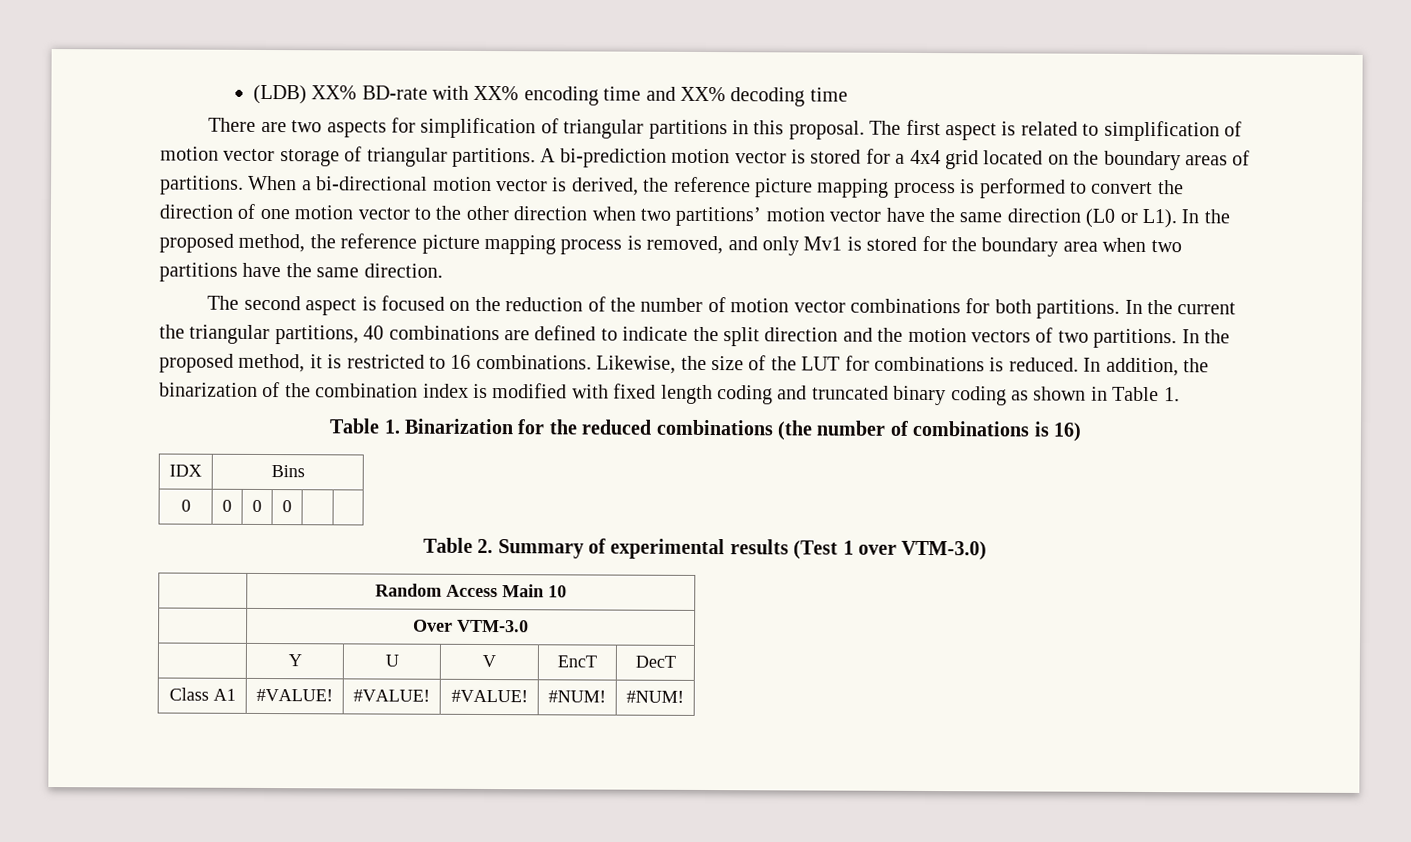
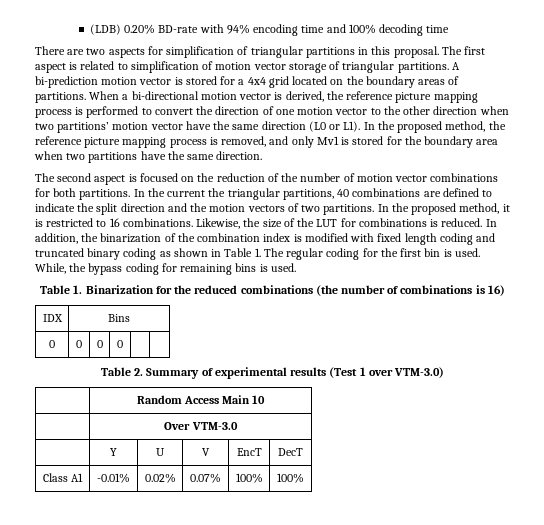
[311,85,358,100] XX% -> [124,24,156,34] 0.20%
[473,85,520,101] XX% -> [226,24,250,34] 94%
[680,86,727,102] XX% -> [348,24,376,34] 100%
(1180, 394) none -> [263,248,480,260] [35,263,296,275] The regular coding for the first bin is used. While, the bypass coding for remaining bins is used.
[256,688,333,702] [353,689,430,702] [450,689,528,703] [548,690,606,703] [626,690,684,703] #VALUE! | #VALUE! | #VALUE! | #NUM! | #NUM! -> [97,473,130,483] [144,473,176,483] [190,473,221,483] [235,473,263,483] [277,473,304,483] -0.01% | 0.02% | 0.07% | 100% | 100%

